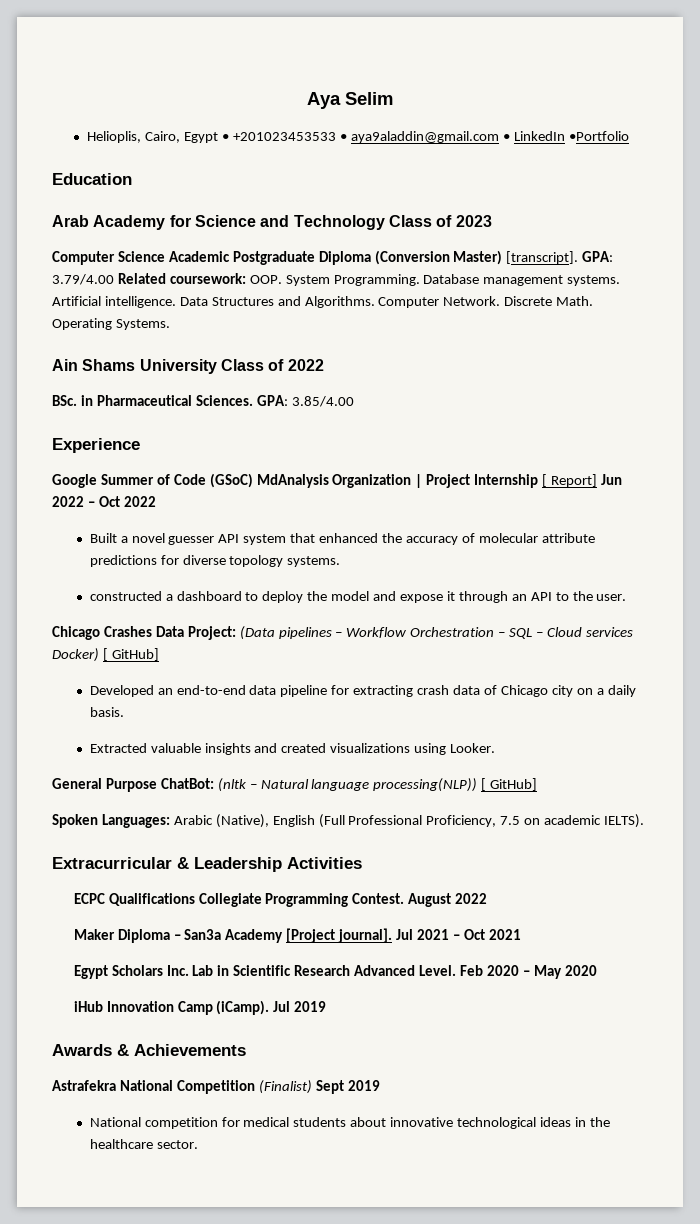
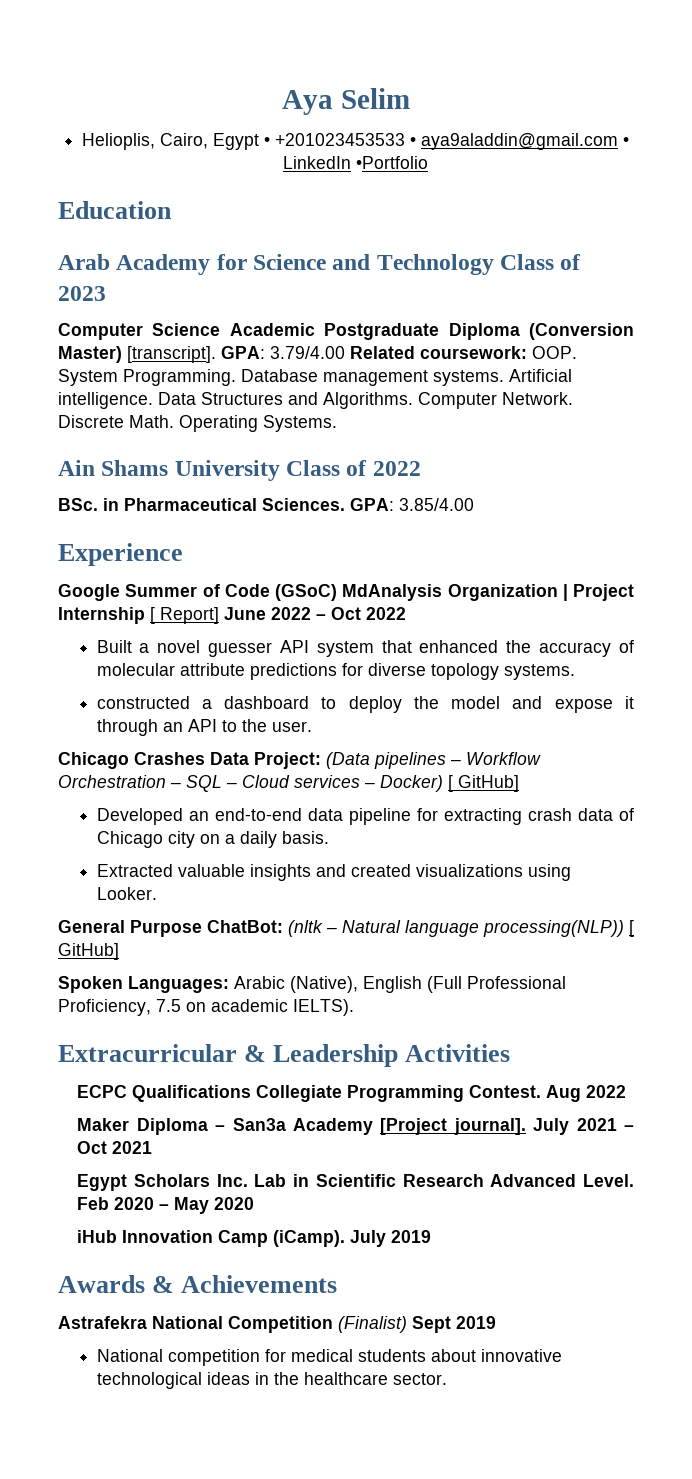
[600,474,622,485] Jun -> [224,607,266,620] June
(633, 632) none -> [364,783,375,788] –
[408,893,452,907] August -> [546,1085,582,1102] Aug
[396,929,414,940] Jul -> [533,1118,570,1135] July
[273,1001,291,1012] Jul -> [350,1230,387,1247] July

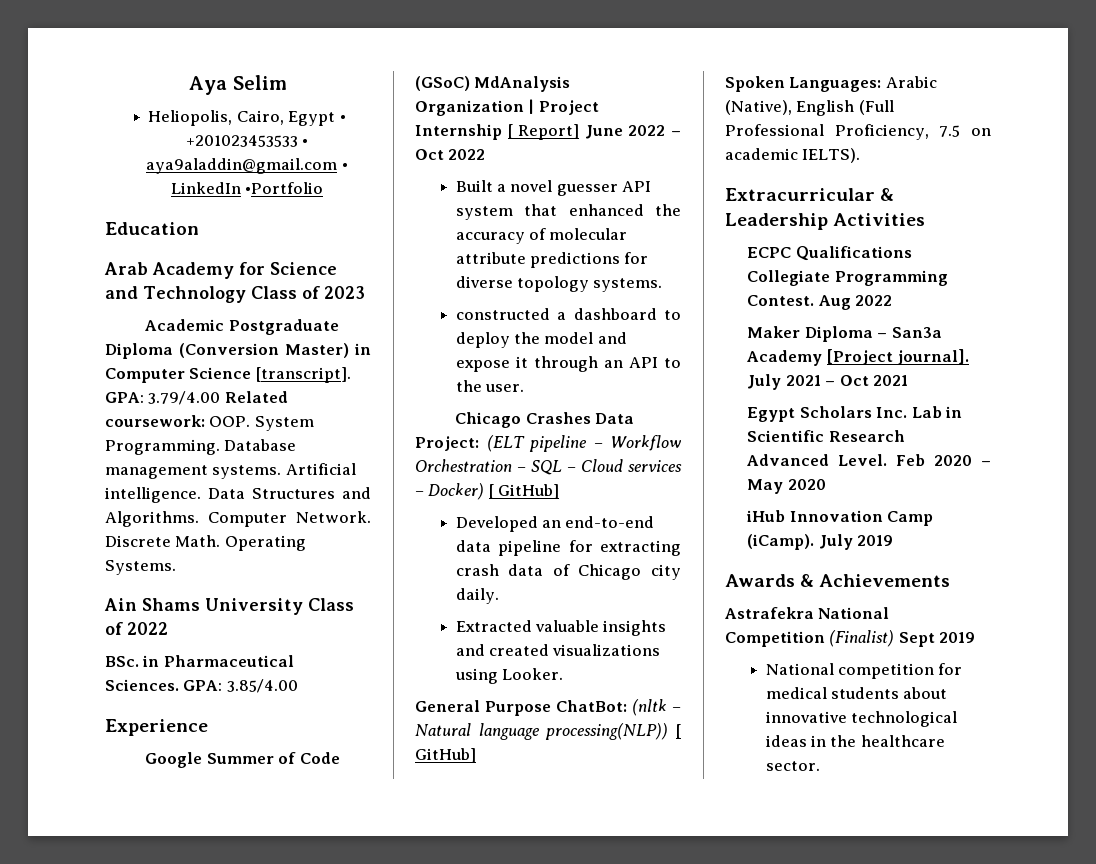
[82,133,156,150] Helioplis, -> [148,110,233,126] Heliopolis,
[58,323,221,340] Computer Science -> (365, 292) none
(122, 354) none -> [354,343,371,355] [105,367,252,383] in Computer Science
[326,752,446,769] (Data pipelines -> [486,435,587,452] (ELT pipeline
[199,831,329,848] on a daily basis. -> [455,588,499,604] daily.

